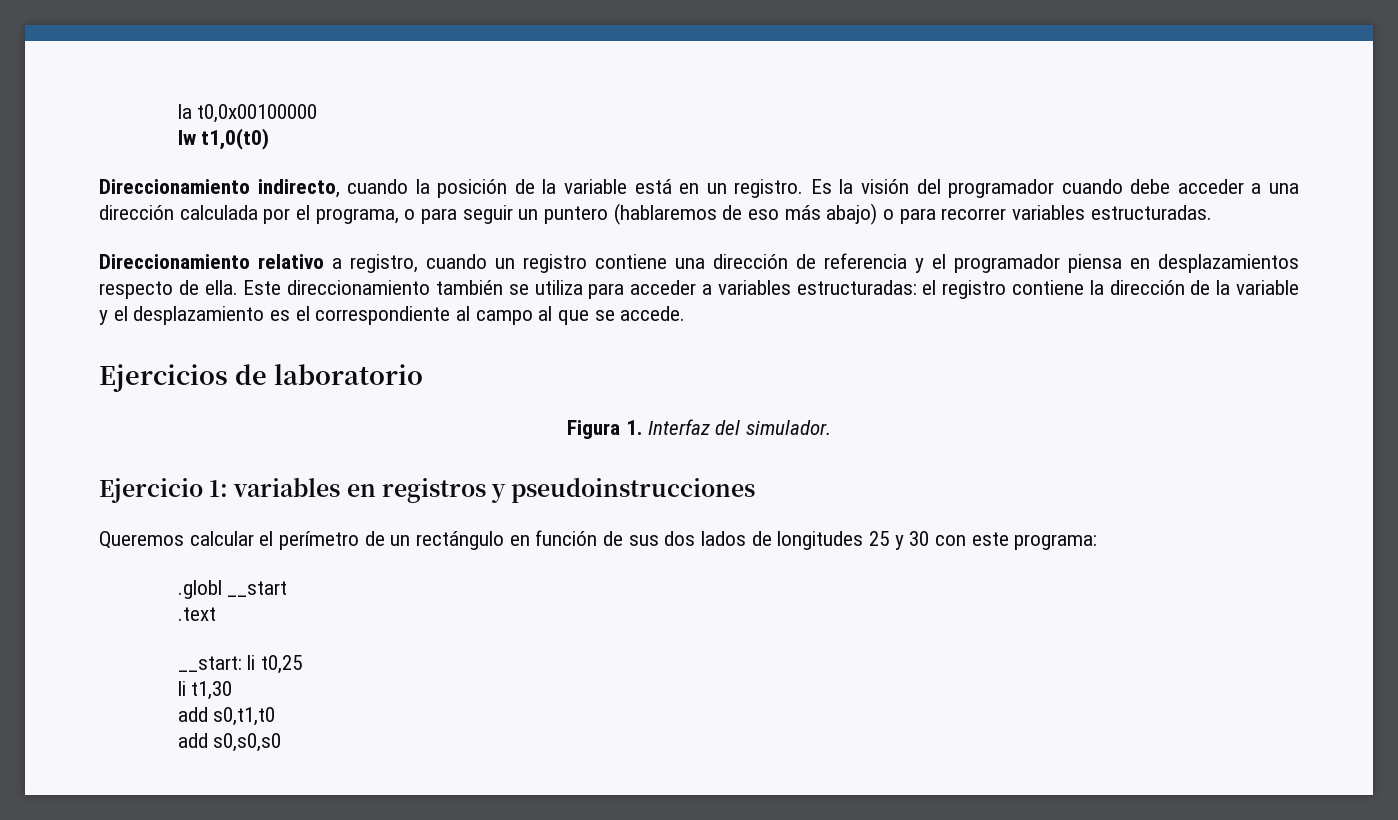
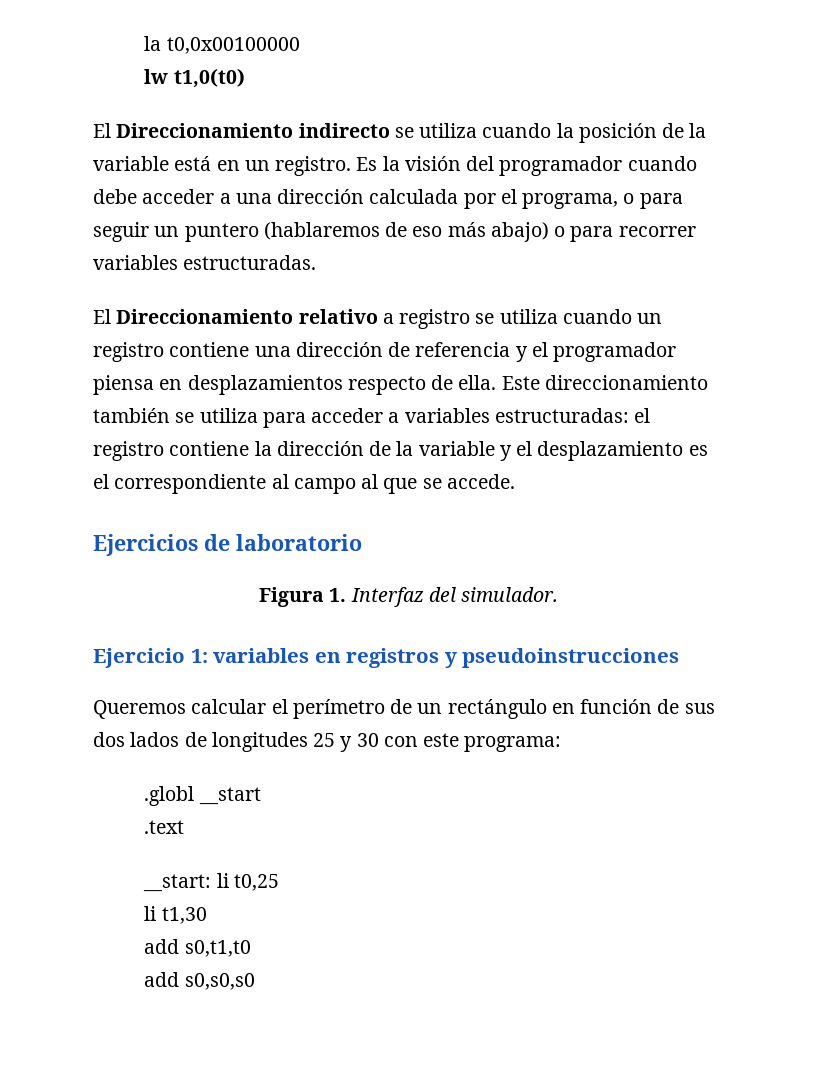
[99,179,340,198] Direccionamiento indirecto, -> [93,123,478,138] El Direccionamiento indirecto se utiliza
(1212, 212) none -> [93,309,111,324] El
[350,254,418,273] registro, -> [399,309,558,329] registro se utiliza

